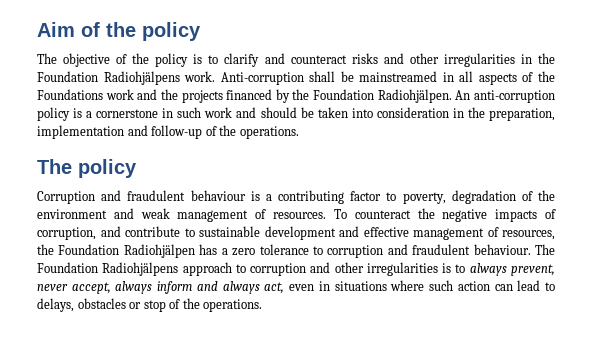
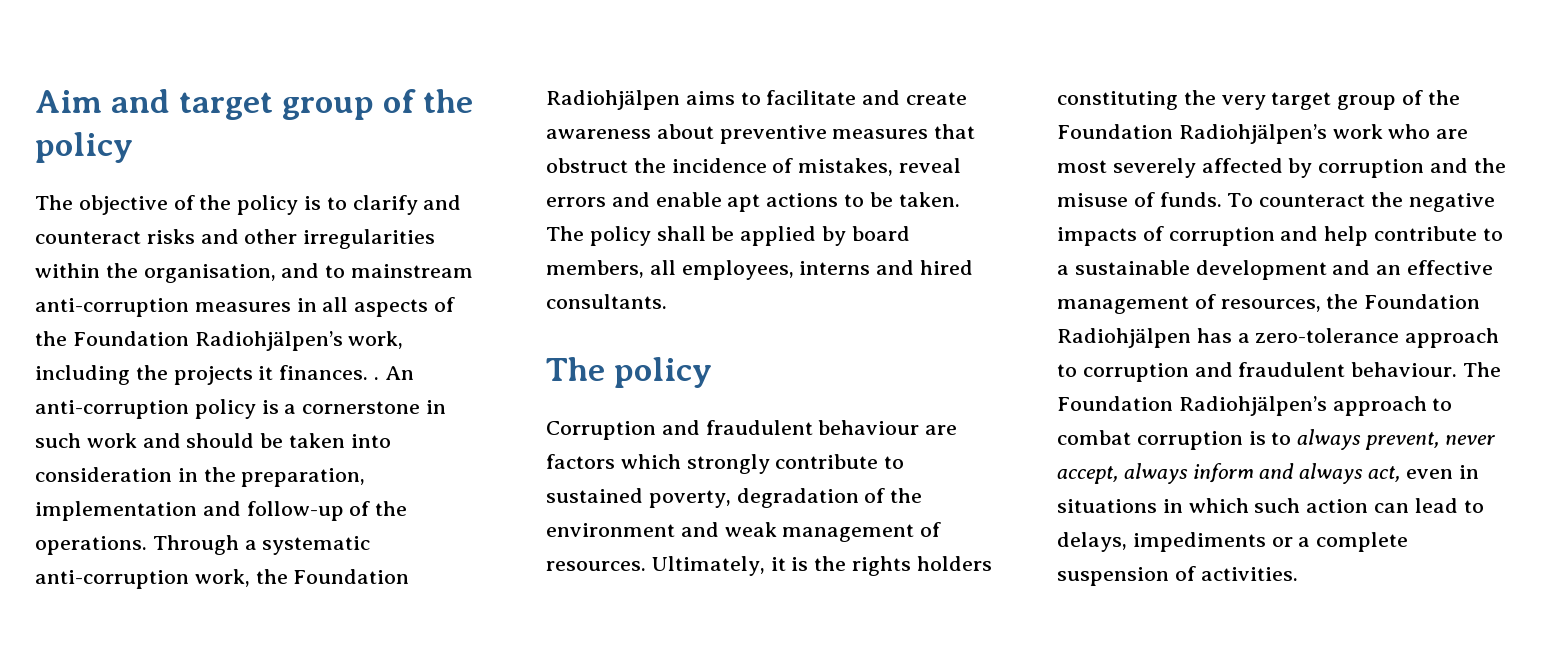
(75, 29) none -> [111,89,375,120] and target group
[520,53,555,64] [37,71,438,85] in the Foundation Radiohjälpens work. Anti-corruption shall be mainstreamed -> [35,263,474,283] [35,298,291,317] within the organisation, and to mainstream anti-corruption measures
[37,89,452,103] Foundations work and the projects financed by the Foundation Radiohjälpen. -> [72,331,404,351] [35,365,380,385] Foundation Radiohjälpen’s work, including the projects it finances. .
(299, 132) none -> [152,535,371,555] [35,569,410,589] [546,90,968,110] [546,124,976,144] [546,158,962,176] [546,192,960,212] [546,226,910,246] [546,260,974,280] [546,294,667,309] Through a systematic anti-corruption work, the Foundation Radiohjälpen aims to facilitate and create awareness about preventive measures that obstruct the incidence of mistakes, reveal errors and enable apt actions to be taken. The policy shall be applied by board members, all employees, interns and hired consultants.
[250,190,397,204] is a contributing factor to -> [925,425,958,435] [546,454,905,474] [546,488,643,503] are factors which strongly contribute to sustained
(327, 215) none -> [651,556,992,576] [1057,90,1460,110] [1057,124,1469,144] [1057,158,1506,178] [1057,192,1222,207] Ultimately, it is the rights holders constituting the very target group of the Foundation Radiohjälpen’s work who are most severely affected by corruption and the misuse of funds.
[37,226,195,240] corruption, and contribute to -> [1168,226,1503,246] [1057,265,1069,275] corruption and help contribute to a
(359, 231) none -> [1376,265,1402,275] an
[232,244,309,256] zero tolerance -> [1255,328,1500,348] zero-tolerance approach
[102,262,438,276] Radiohjälpens approach to corruption and other irregularities -> [1178,396,1453,416] [1057,430,1243,450] Radiohjälpen’s approach to combat corruption
[390,280,425,291] where -> [1162,498,1249,513] in which
[77,298,263,312] obstacles or stop of the operations. -> [1132,532,1409,552] [1057,566,1298,586] impediments or a complete suspension of activities.

